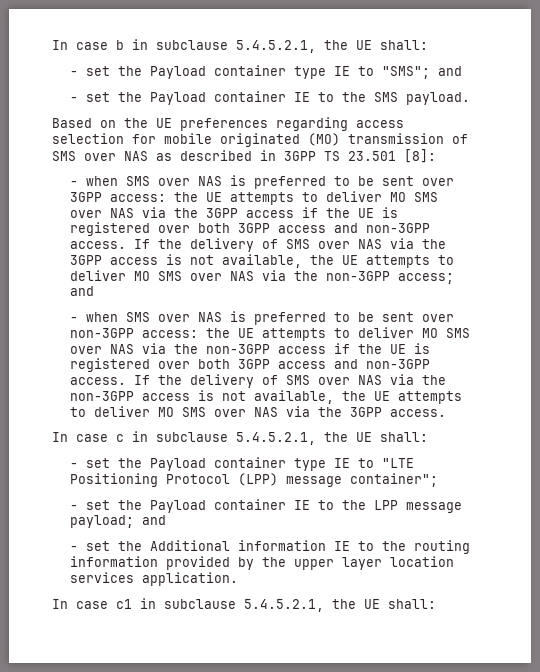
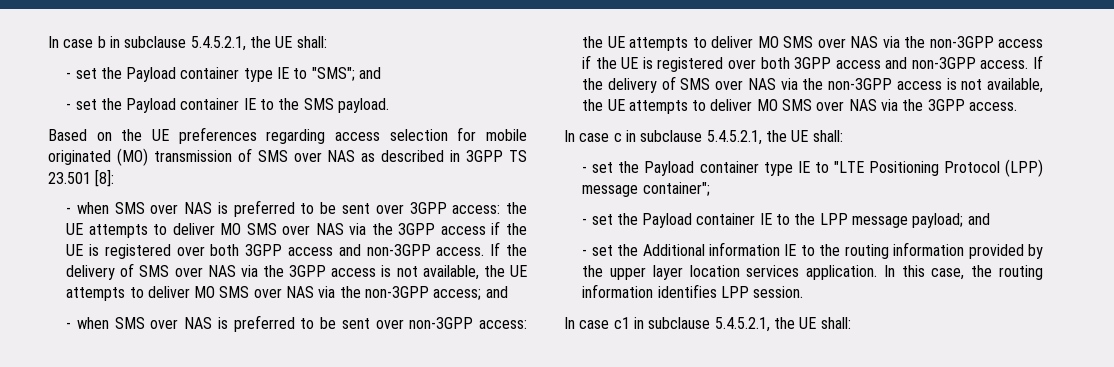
(238, 579) none -> [883,265,1043,280] [582,284,804,298] In this case, the routing information identifies LPP session.

